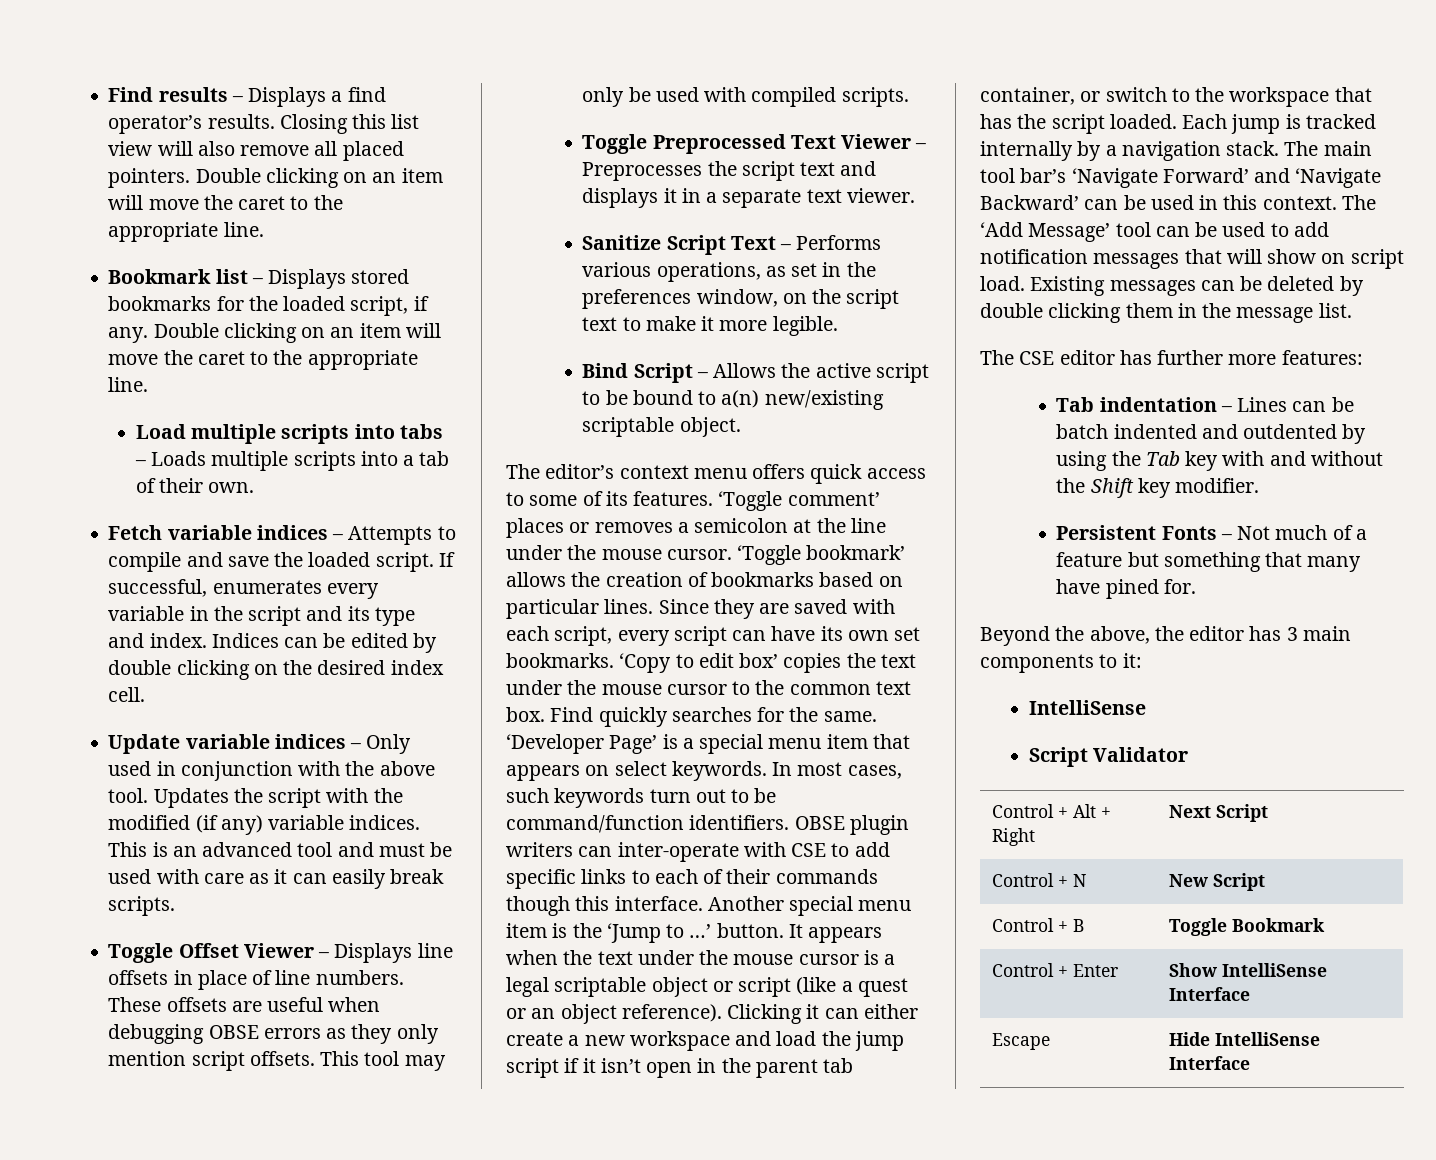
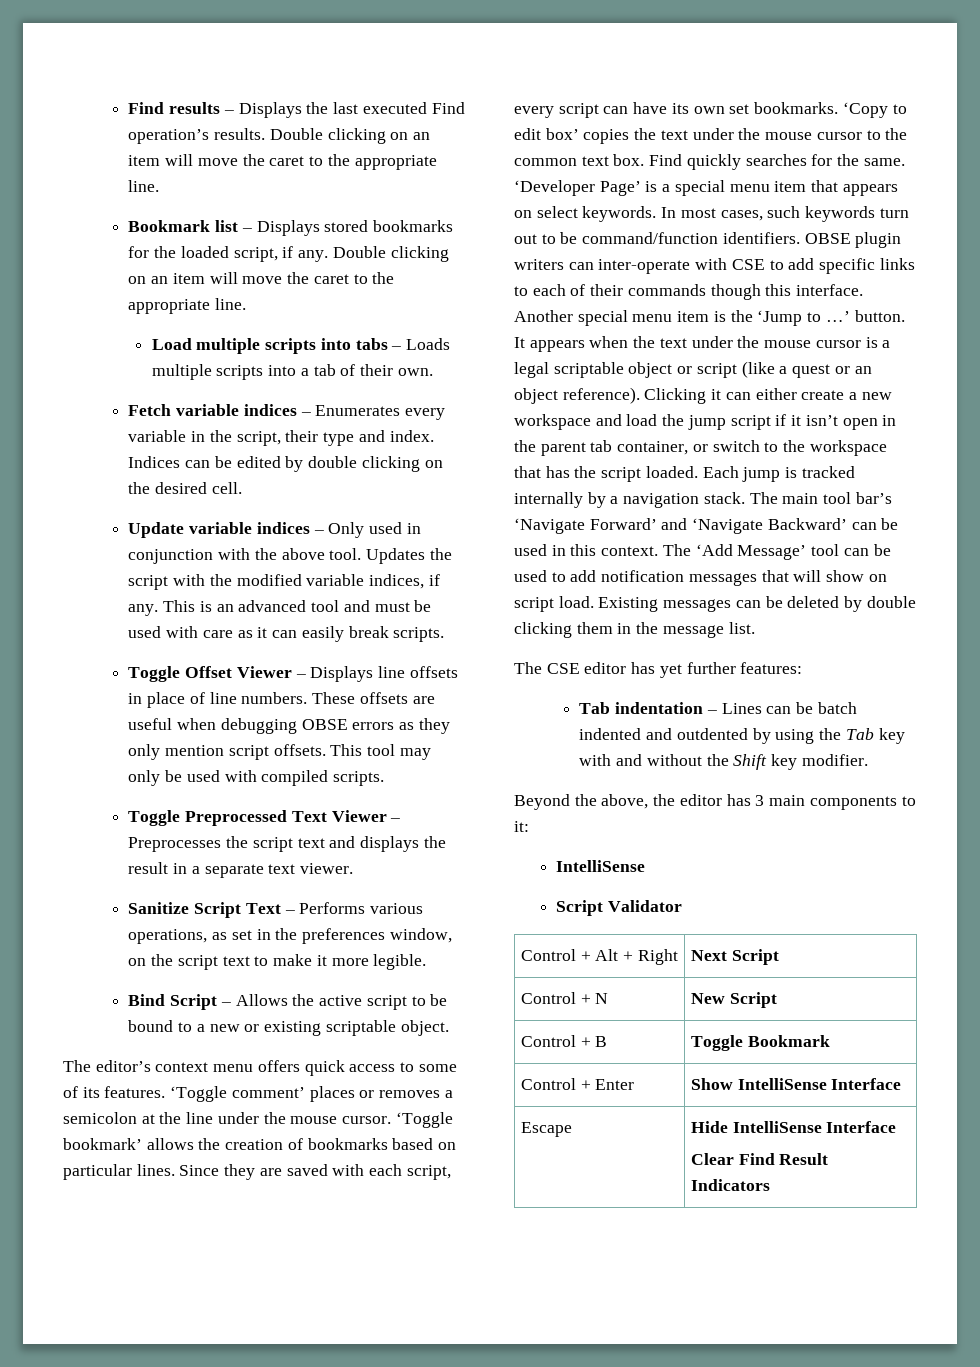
[331,87,386,102] [108,114,420,134] [108,141,404,161] [108,168,191,188] a find operator’s results. Closing this list view will also remove all placed pointers. -> [306,102,465,114] [128,128,266,144] the last executed Find operation’s results.
[348,526,456,545] [108,552,455,572] [108,579,322,597] Attempts to compile and save the loaded script. If successful, enumerates -> [315,405,401,416] Enumerates
[248,606,370,626] script and its -> [236,430,319,446] script, their
[390,660,444,675] index -> (208, 488) none
[195,815,421,835] (if any) variable indices. -> [306,574,440,589] [128,604,159,616] variable indices, if any.
[663,188,677,203] it -> [423,836,446,848] [128,862,169,874] the result
[721,390,884,410] a(n) new/existing -> [196,1021,322,1036] a new or existing
[1157,350,1277,365] further more -> [659,662,736,678] yet further
[1056,525,1367,540] [1056,552,1362,572] [1056,579,1196,599] // Persistent Fonts – Not much of a feature but something that many have pined for. -> (868, 760) none
(1250, 1063) none -> [691,1153,829,1165] [691,1179,771,1191] // Clear Find Result Indicators

